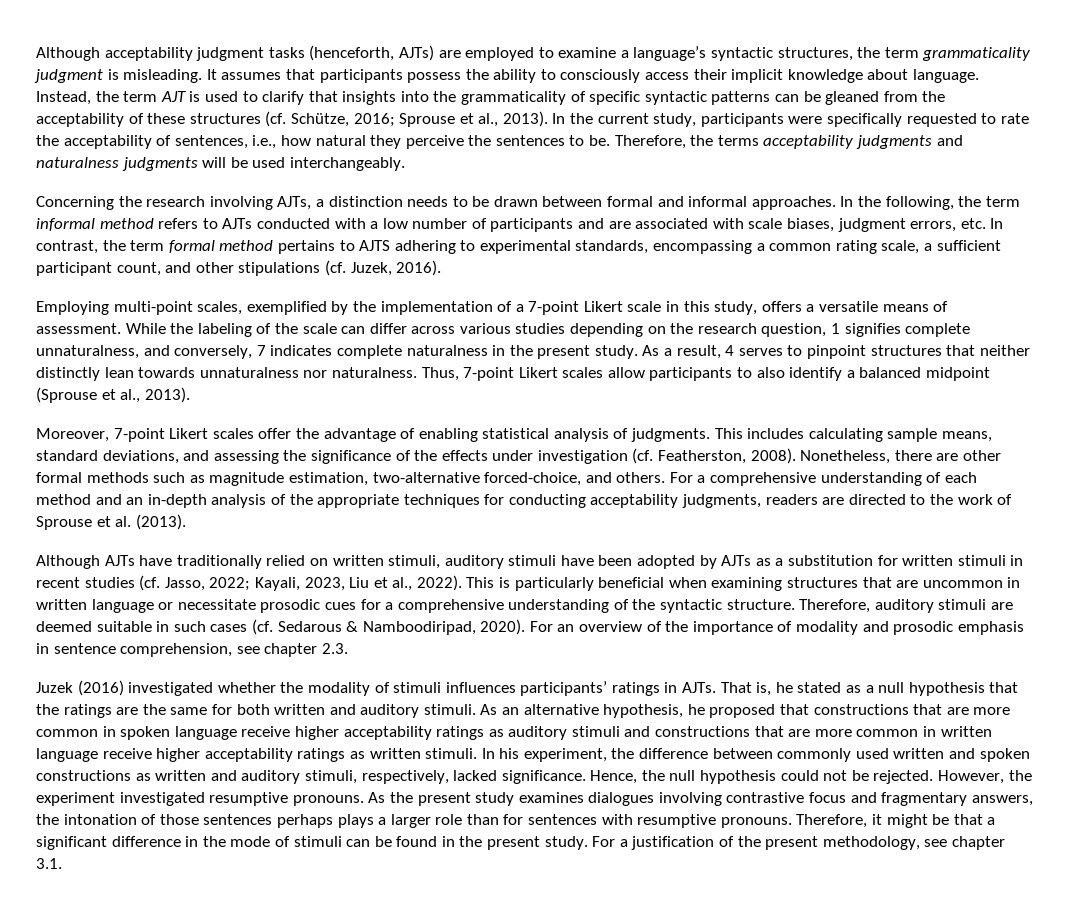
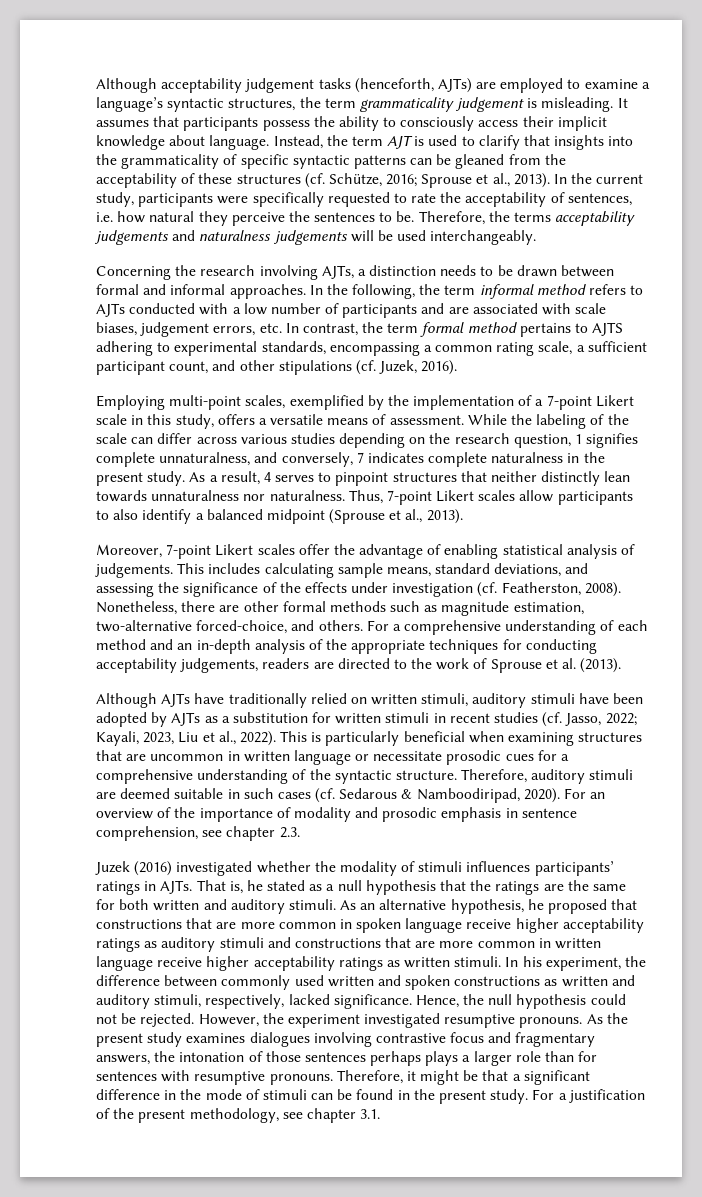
[196,47,265,61] judgment -> [245,78,315,93] judgement
[34,69,103,83] judgment -> [455,97,525,112] judgement
[252,135,277,149] i.e., -> [96,212,113,222] i.e.
[856,135,933,149] judgments -> [94,230,169,245] judgements
[121,157,198,171] judgments -> [272,230,348,245] judgements
[837,218,906,232] judgment -> [140,322,210,337] judgement
[631,428,711,442] judgments. -> [95,563,173,578] judgements.
[682,494,762,508] judgments, -> [180,658,259,673] judgements,

